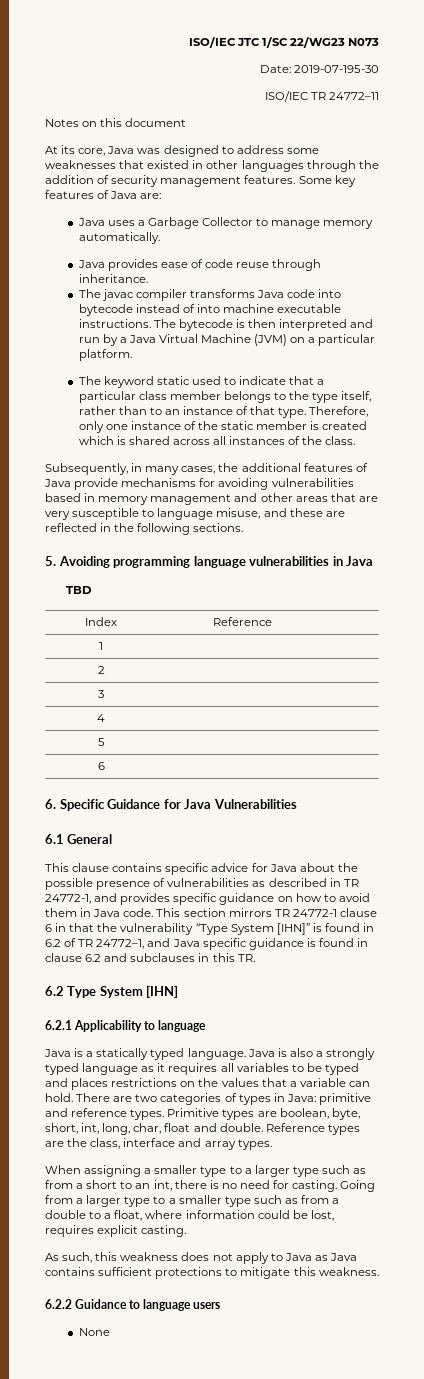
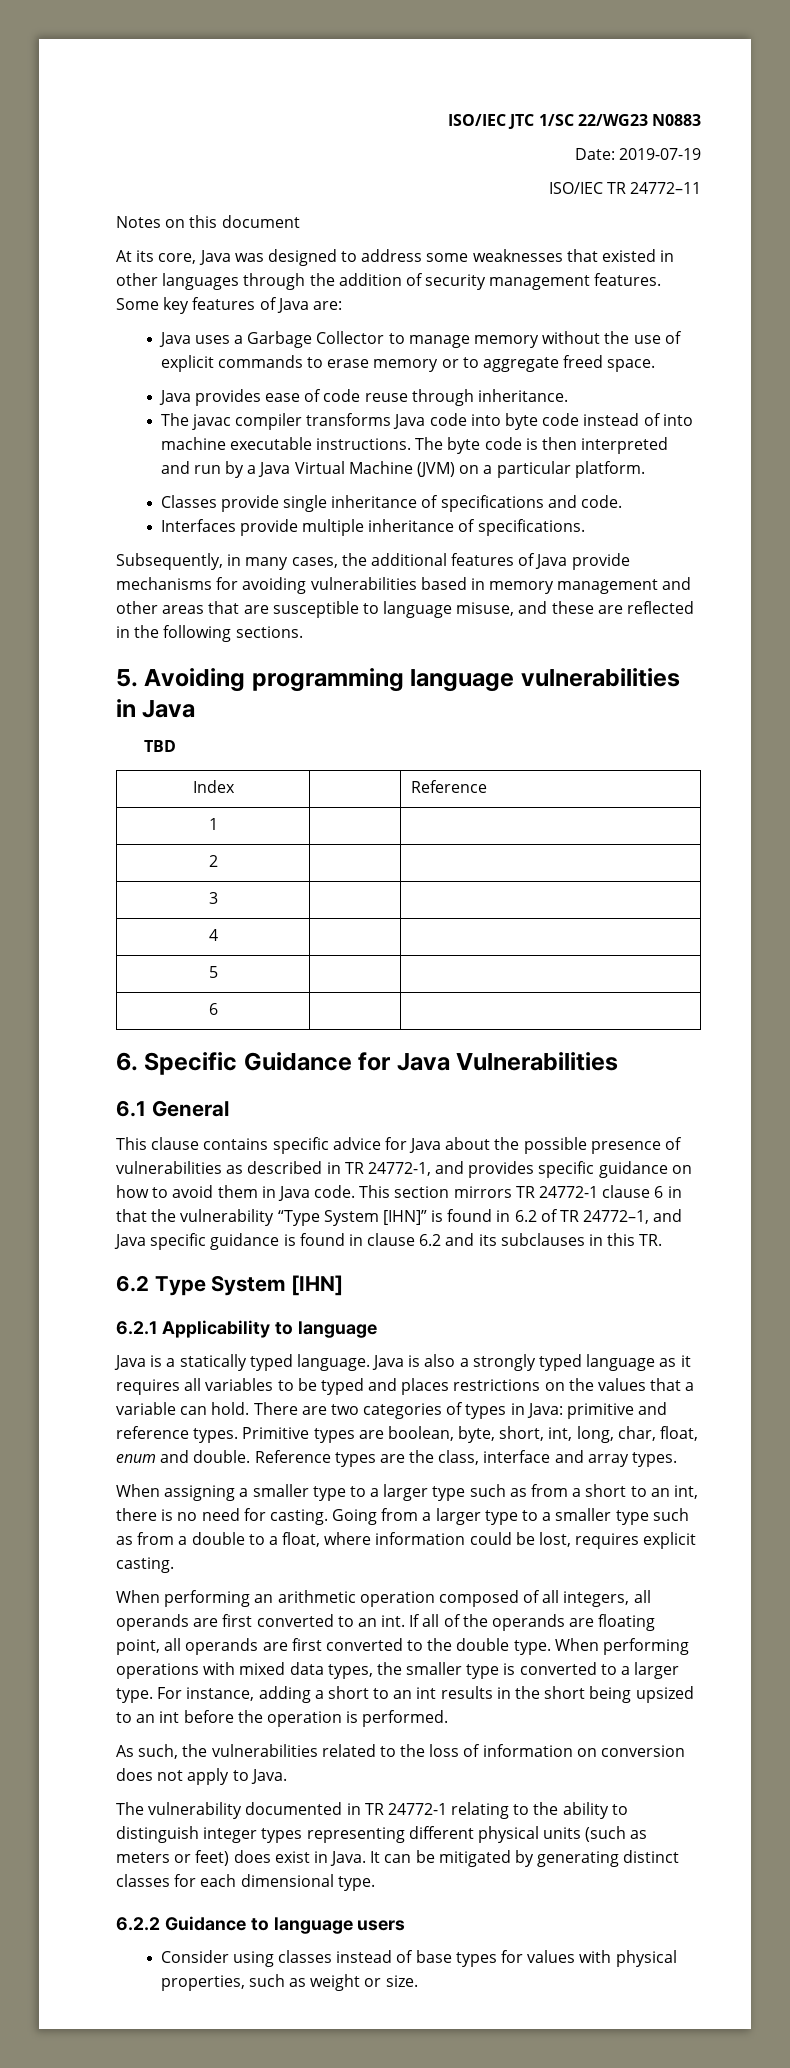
[348,38,379,46] N073 -> [652,114,701,126] N0883
[294,65,379,73] 2019-07-195-30 -> [619,148,701,160] 2019-07-19
[78,232,160,244] automatically. -> [542,331,682,344] [160,355,656,372] without the use of explicit commands to erase memory or to aggregate freed space.
[78,304,133,316] bytecode -> [505,413,580,430] byte code
[178,319,233,331] bytecode -> [447,437,522,454] byte code
[78,376,325,388] [78,391,372,403] [78,406,369,418] [78,421,368,433] [78,436,356,445] The keyword static used to indicate that a particular class member belongs to the type itself, rather than to an instance of that type. Therefore, only one instance of the static member is created which is shared across all instances of the class. -> [160,495,623,512] [160,519,585,536] Classes provide single inheritance of specifications and code. // Interfaces provide multiple inheritance of specifications.
[45,511,70,520] very -> (269, 609) none
(128, 957) none -> [478,1234,497,1246] its
[164,1123,191,1132] float -> [660,1426,699,1441] [116,1454,156,1463] float, enum
[45,1252,358,1264] [45,1267,379,1279] As such, this weakness does not apply to Java as Java contains sufficient protections to mitigate this weakness. -> [116,1590,651,1607] [116,1614,656,1631] [116,1638,690,1655] [116,1662,680,1679] [116,1686,694,1703] [116,1710,449,1727] [116,1744,686,1759] [116,1768,287,1785] [116,1802,628,1819] [116,1826,648,1843] [116,1850,680,1867] [116,1874,375,1891] When performing an arithmetic operation composed of all integers, all operands are first converted to an int. If all of the operands are floating point, all operands are first converted to the double type. When performing operations with mixed data types, the smaller type is converted to a larger type. For instance, adding a short to an int results in the short being upsized to an int before the operation is performed. // As such, the vulnerabilities related to the loss of information on conversion does not apply to Java. // The vulnerability documented in TR 24772-1 relating to the ability to distinguish integer types representing different physical units (such as meters or feet) does exist in Java. It can be mitigated by generating distinct classes for each dimensional type.
[78,1328,110,1336] // None -> [160,1950,677,1967] [160,1974,418,1991] // Consider using classes instead of base types for values with physical properties, such as weight or size.

